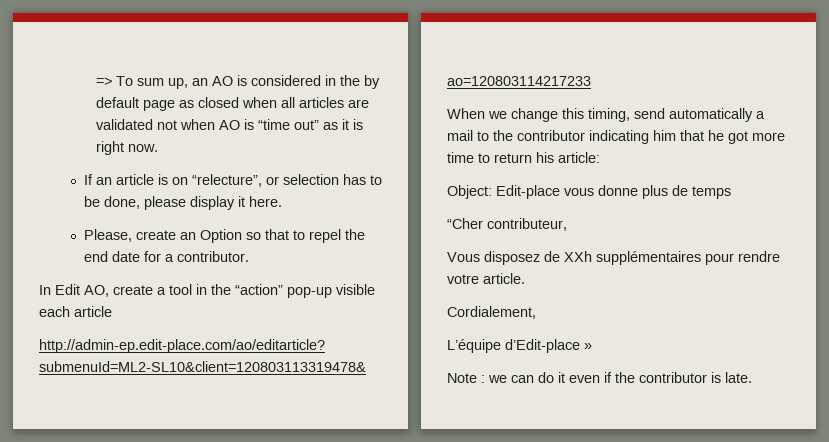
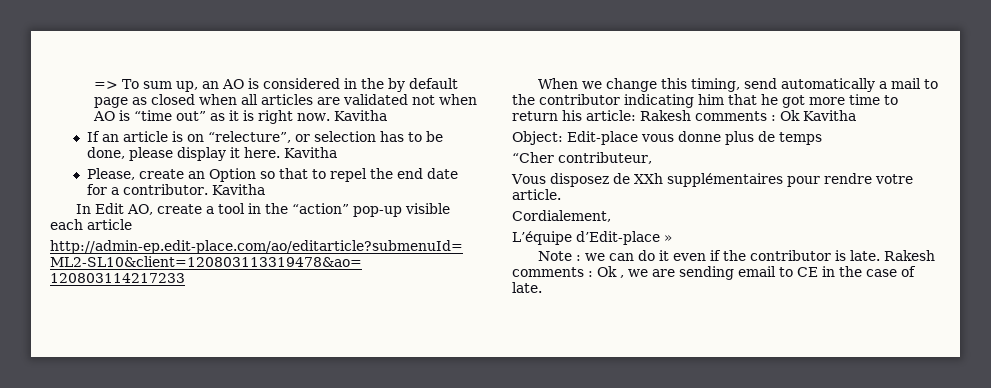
(159, 148) none -> [333,110,387,121] Kavitha
(282, 201) none -> [283,147,337,158] Kavitha
(249, 256) none -> [211,184,265,195] Kavitha
(600, 157) none -> [640,110,856,121] Rakesh comments : Ok Kavitha
(752, 377) none -> [883,250,935,261] [512,266,916,280] [512,282,542,293] Rakesh comments : Ok , we are sending email to CE in the case of late.

